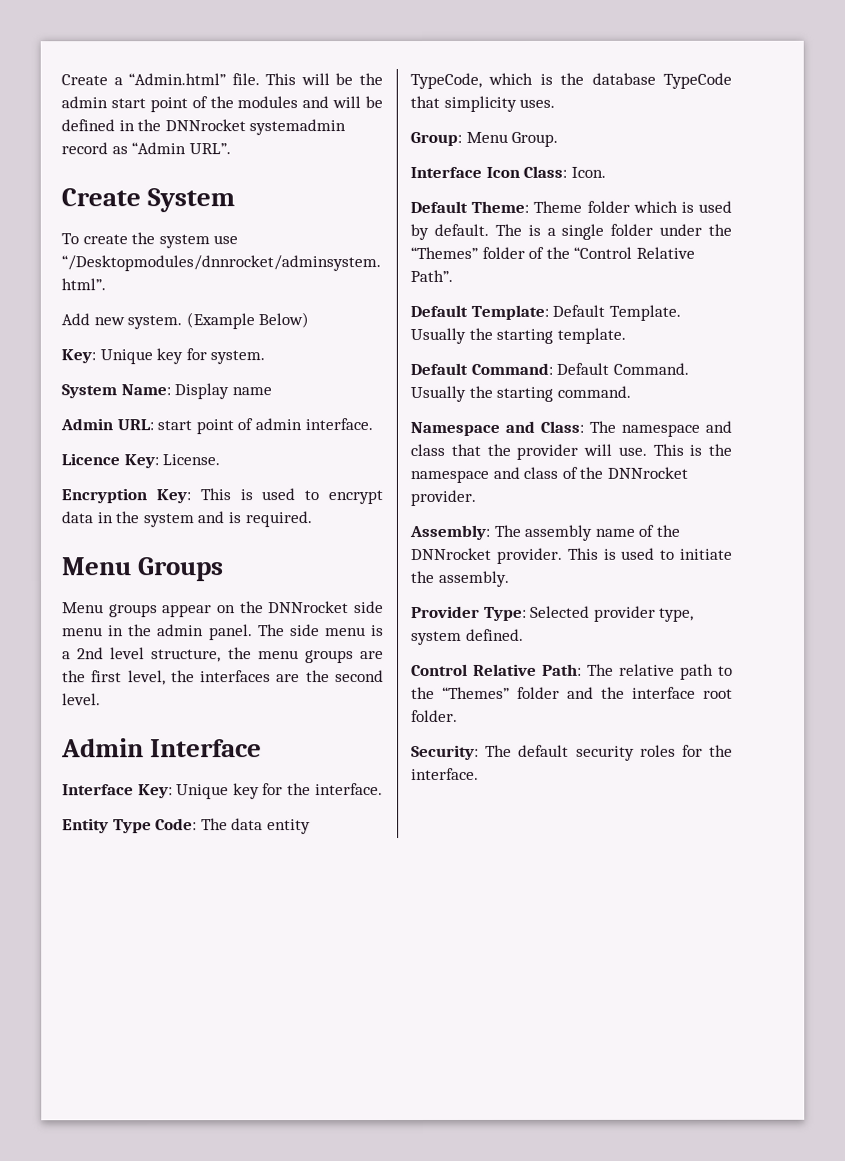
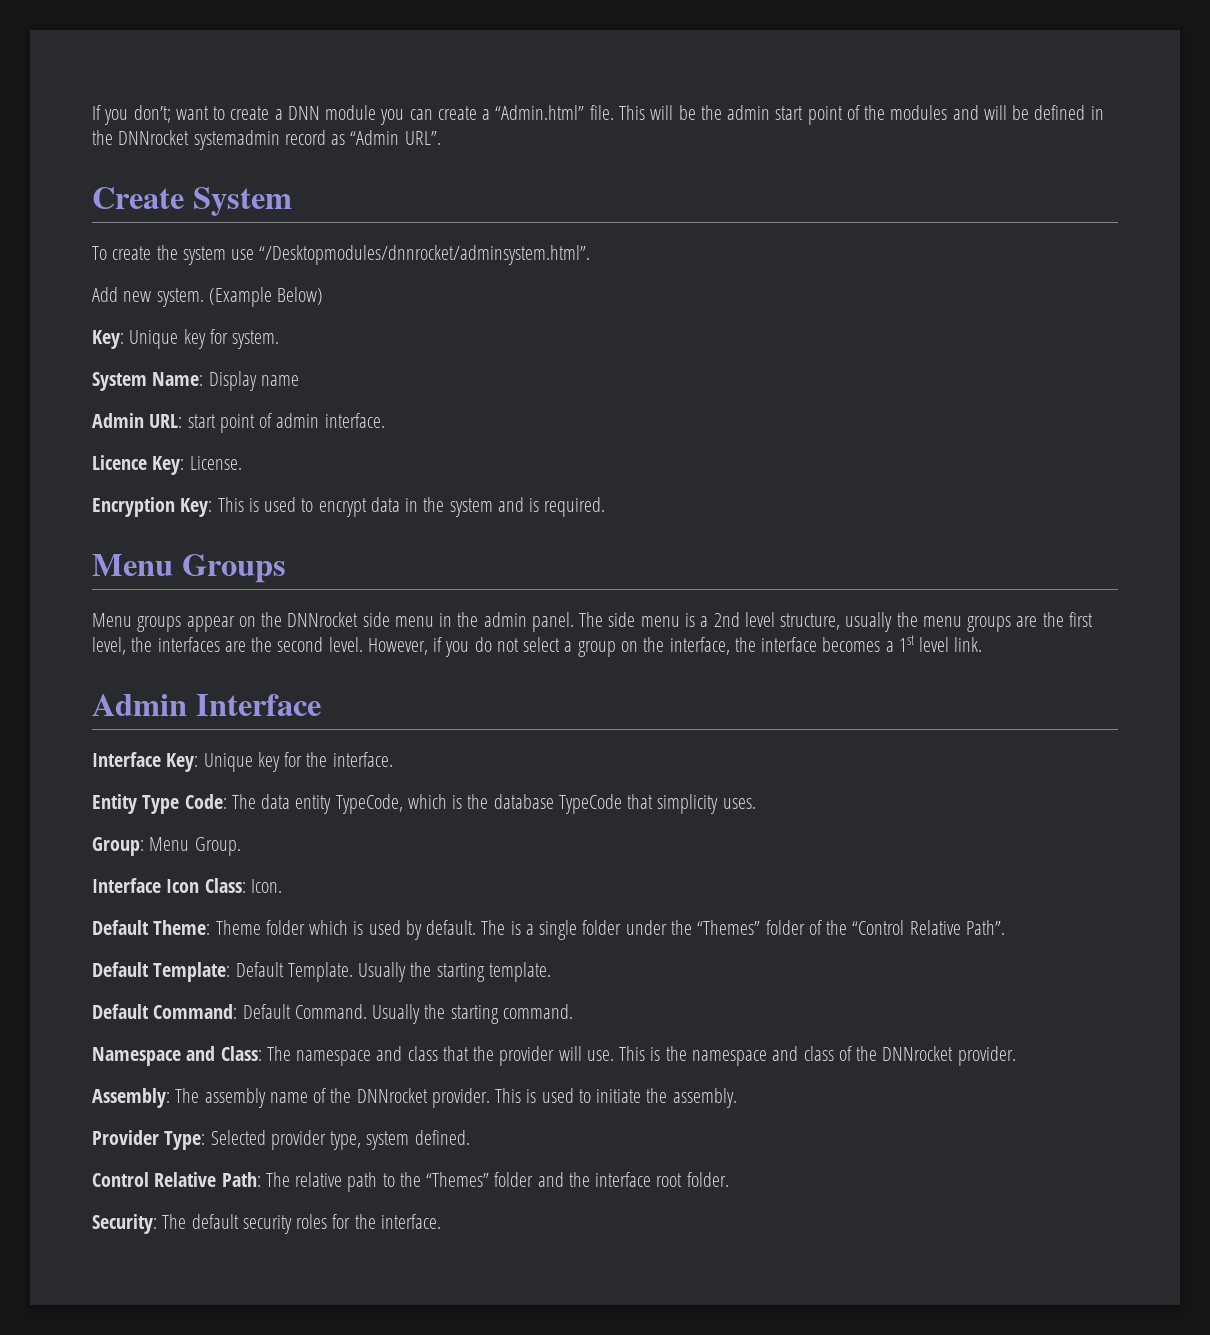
[61,74,108,86] Create -> [92,105,477,125] If you don’t; want to create a DNN module you can create
(222, 656) none -> [845,612,893,632] usually
(101, 699) none -> [367,635,983,657] However, if you do not select a group on the interface, the interface becomes a 1st level link.

